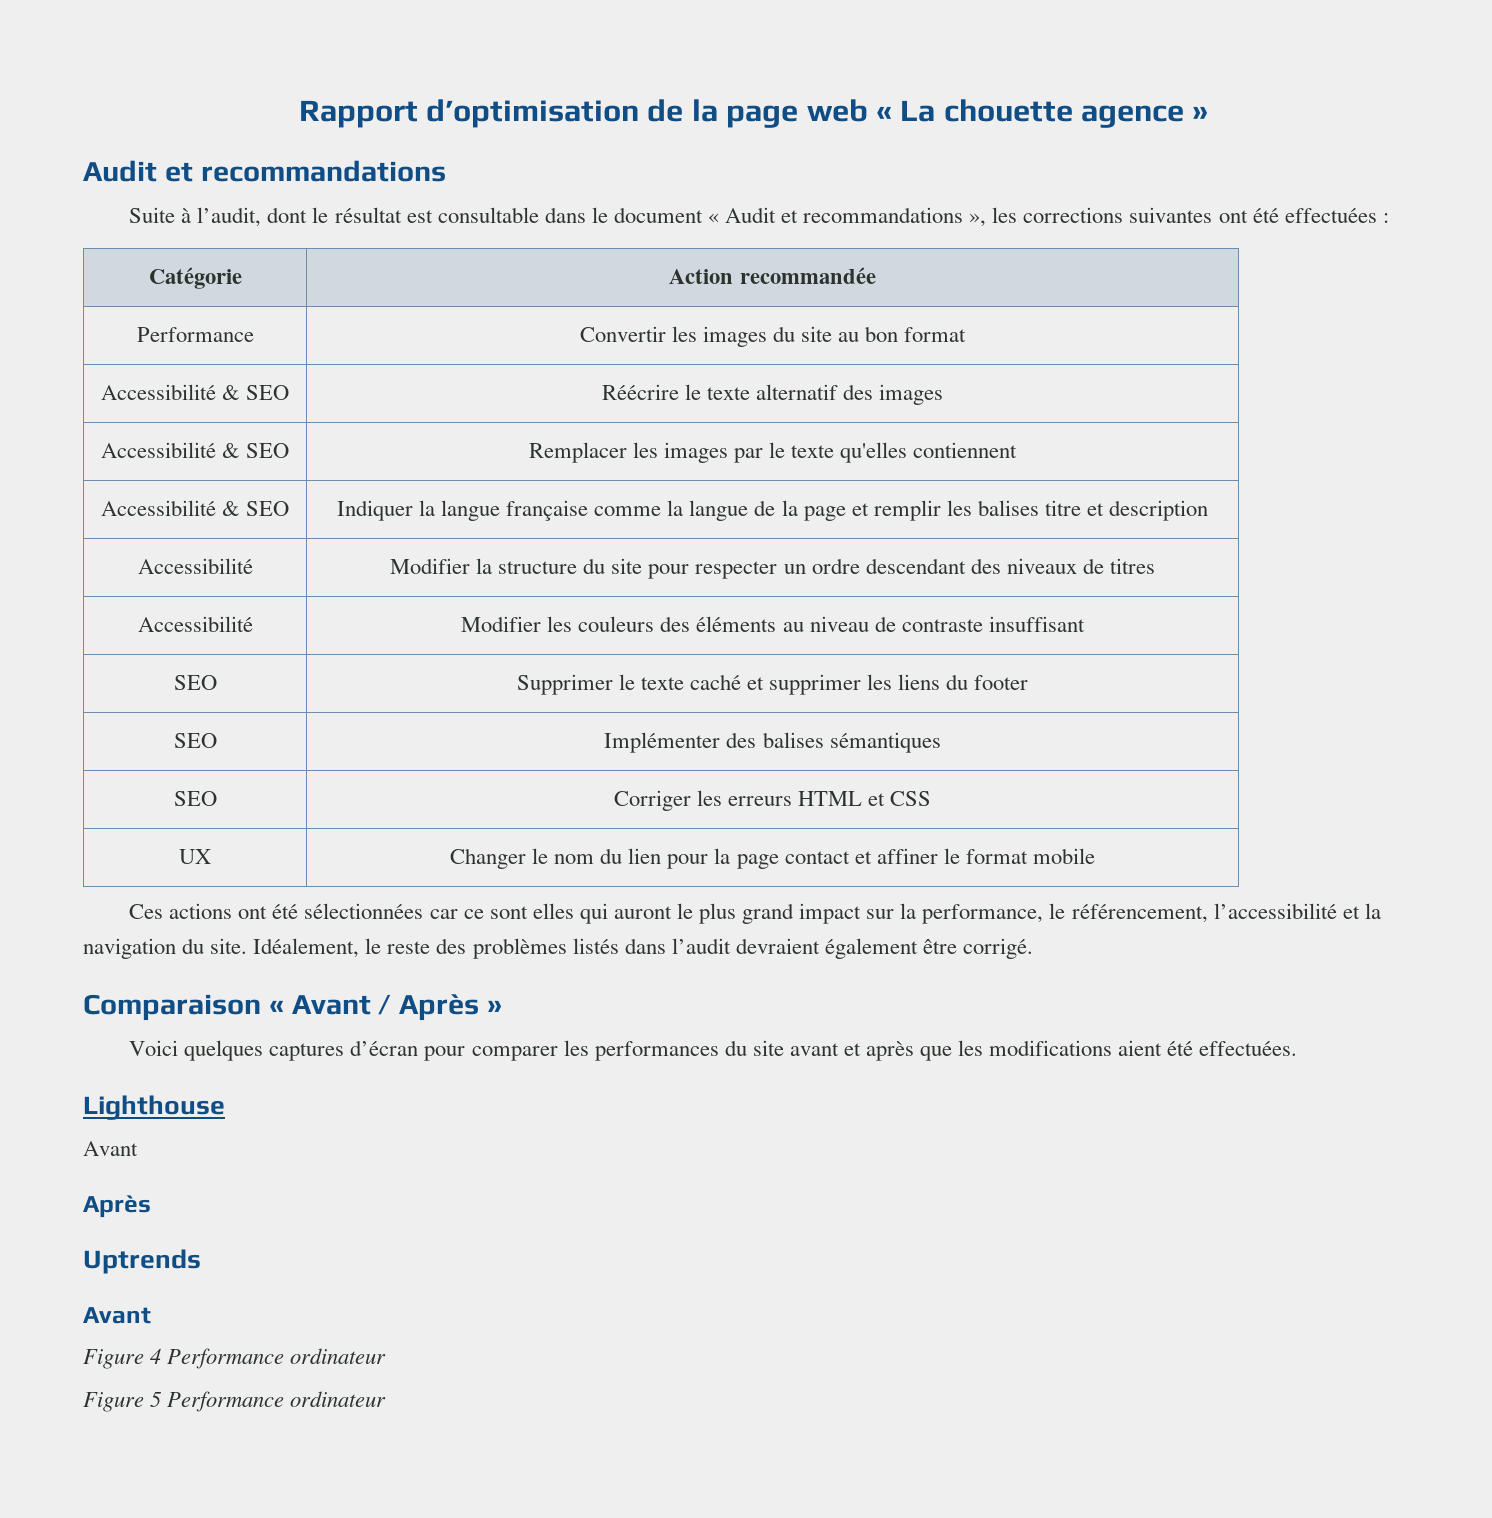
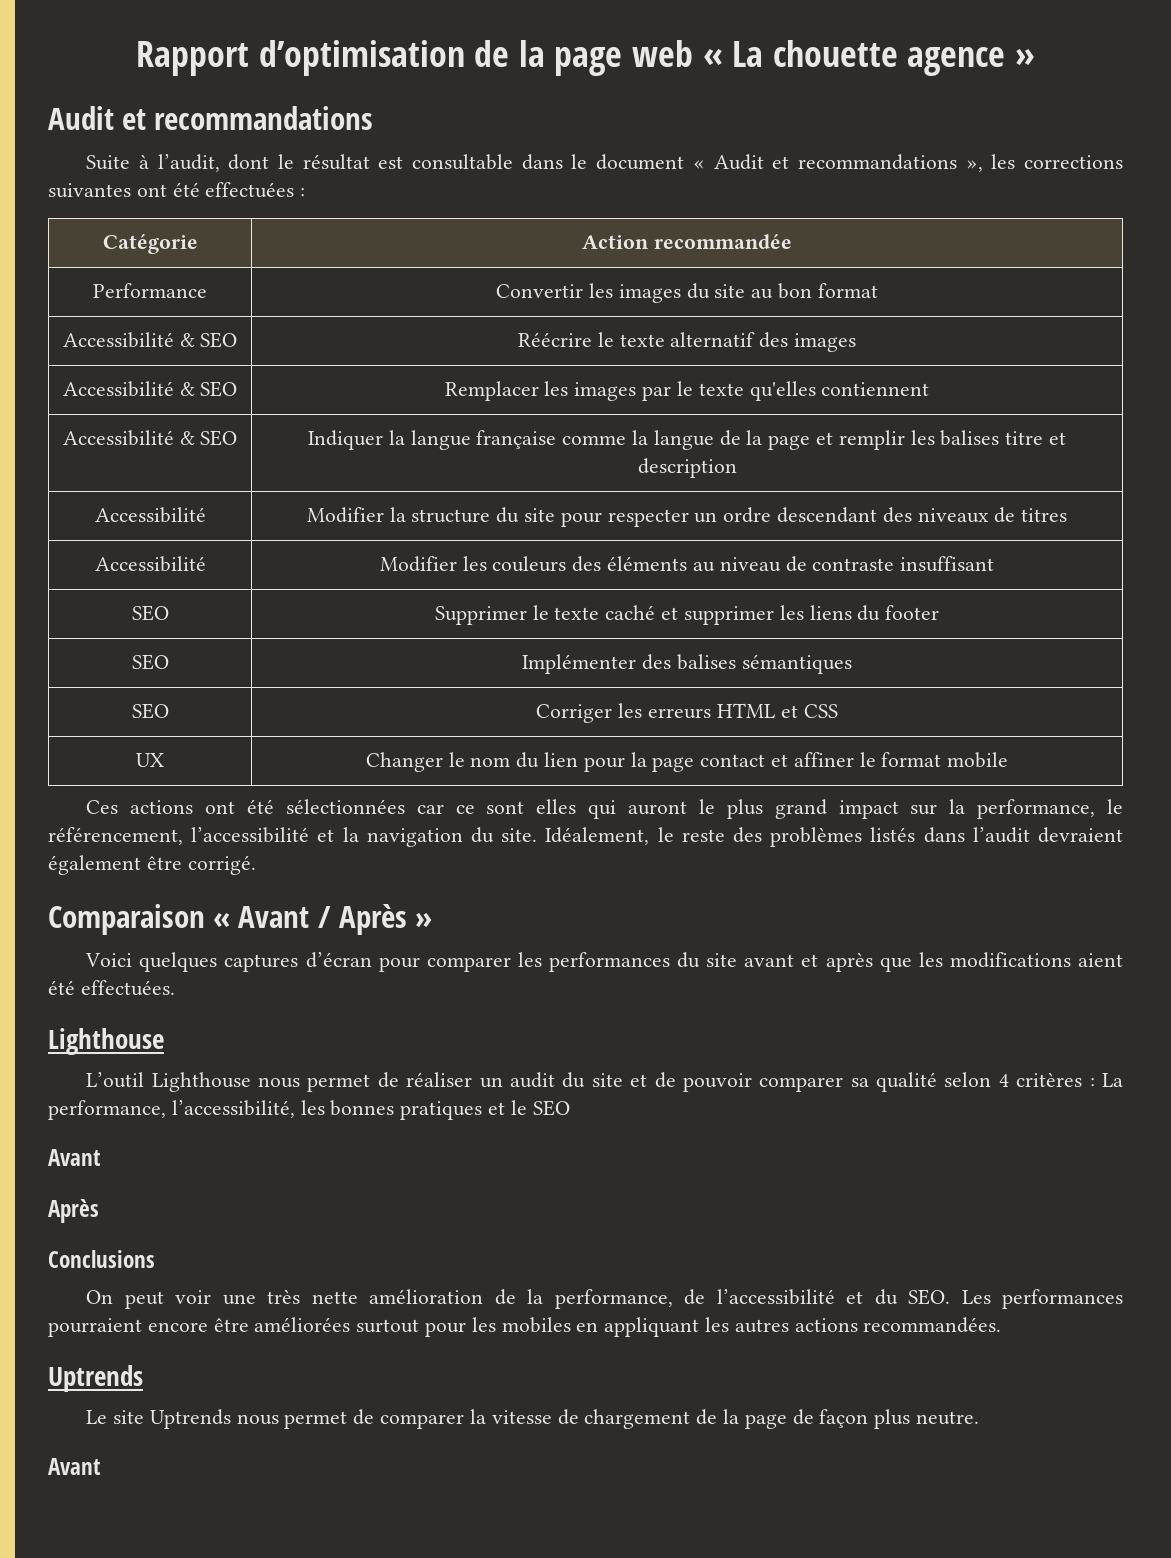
[83,1141,138,1156] [83,1195,151,1218] [83,1249,201,1274] [83,1307,151,1324] [83,1348,387,1369] [83,1391,387,1412] Avant // Après // Uptrends // Avant // Figure 4 Performance ordinateur // Figure 5 Performance ordinateur -> [86,1072,1123,1092] [48,1100,570,1120] [48,1149,100,1166] [48,1199,99,1223] [48,1250,155,1268] [86,1289,1123,1309] [48,1317,1002,1337] [48,1365,143,1392] [86,1409,979,1429] [48,1458,100,1475] L’outil Lighthouse nous permet de réaliser un audit du site et de pouvoir comparer sa qualité selon 4 critères : La performance, l’accessibilité, les bonnes pratiques et le SEO // Avant // Après // Conclusions // On peut voir une très nette amélioration de la performance, de l’accessibilité et du SEO. Les performances pourraient encore être améliorées surtout pour les mobiles en appliquant les autres actions recommandées. // Uptrends // Le site Uptrends nous permet de comparer la vitesse de chargement de la page de façon plus neutre. // Avant

